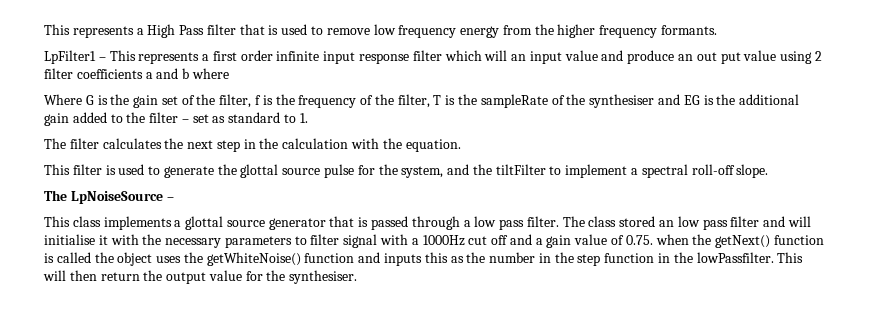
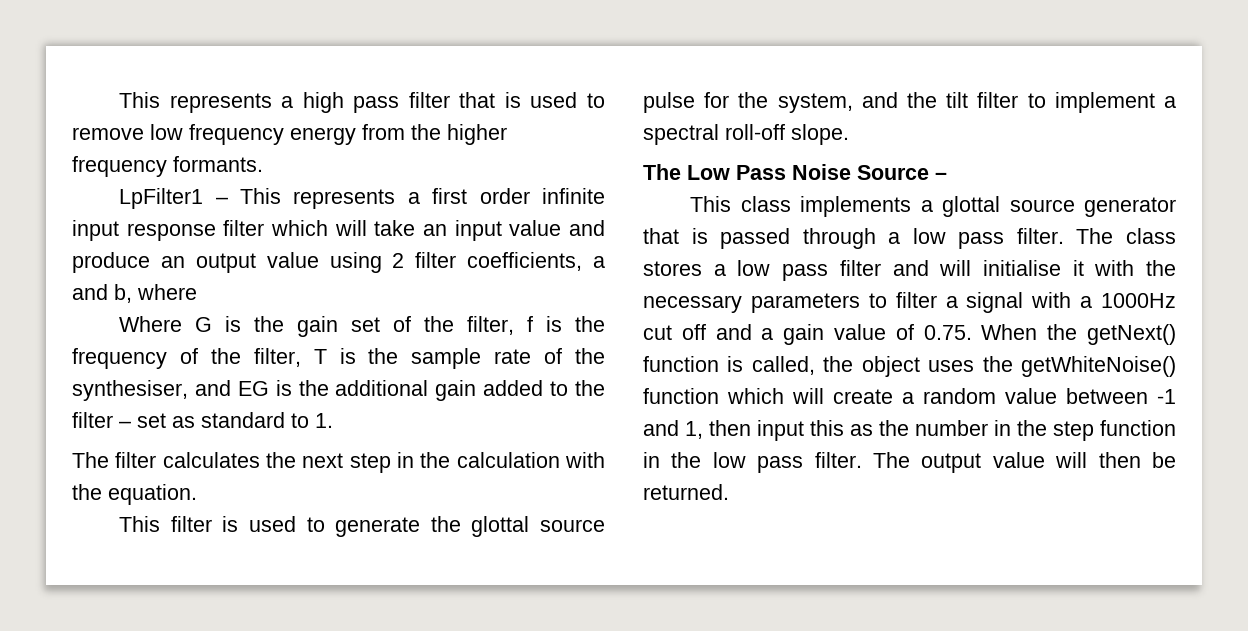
[44,24,205,38] This represents a High Pass -> [119,92,400,113] This represents a high pass
(508, 55) none -> [374,220,416,236] take
[696,52,741,64] out put -> [195,253,256,273] output
[76,69,143,79] coefficients -> [467,252,583,271] coefficients,
[182,68,190,79] b -> [114,284,132,303] b,
[480,94,655,108] sampleRate of the synthesiser -> [411,348,605,369] [72,380,188,401] sample rate of the synthesiser,
[495,164,546,175] tiltFilter -> [946,92,1019,108] tilt filter
[70,191,163,204] LpNoiseSource -> [687,164,929,180] Low Pass Noise Source
[619,216,675,227] stored an -> [643,261,726,276] stores a
(340, 239) none -> [945,296,958,308] a
[655,234,689,245] when -> [981,324,1038,340] When
[56,252,91,263] called -> [751,356,815,375] called,
[358,252,423,266] and inputs -> [727,388,1176,404] [643,420,804,441] which will create a random value between -1 and 1, then input
[696,252,804,263] [43,270,358,284] lowPassfilter. This will then return the output value for the synthesiser. -> [712,452,1176,473] [643,484,729,500] low pass filter. The output value will then be returned.

